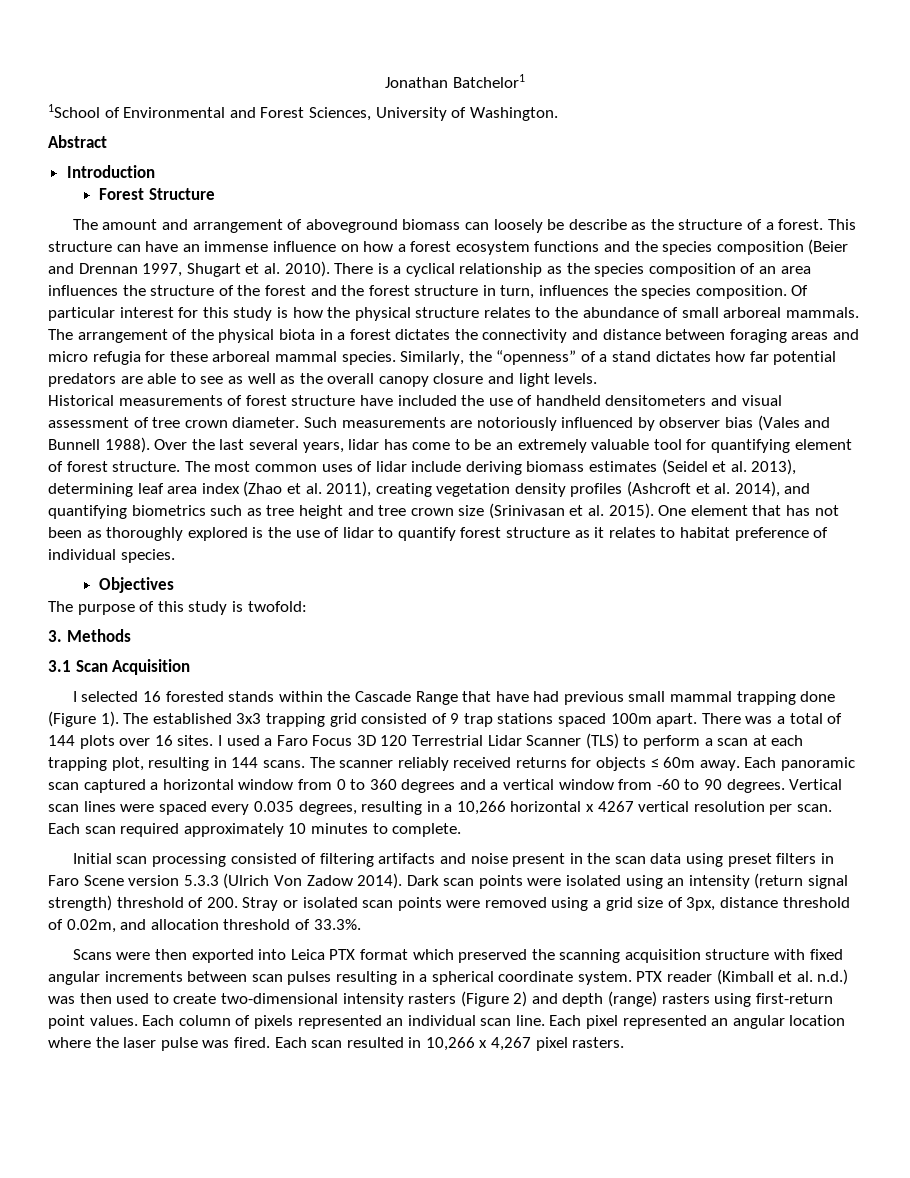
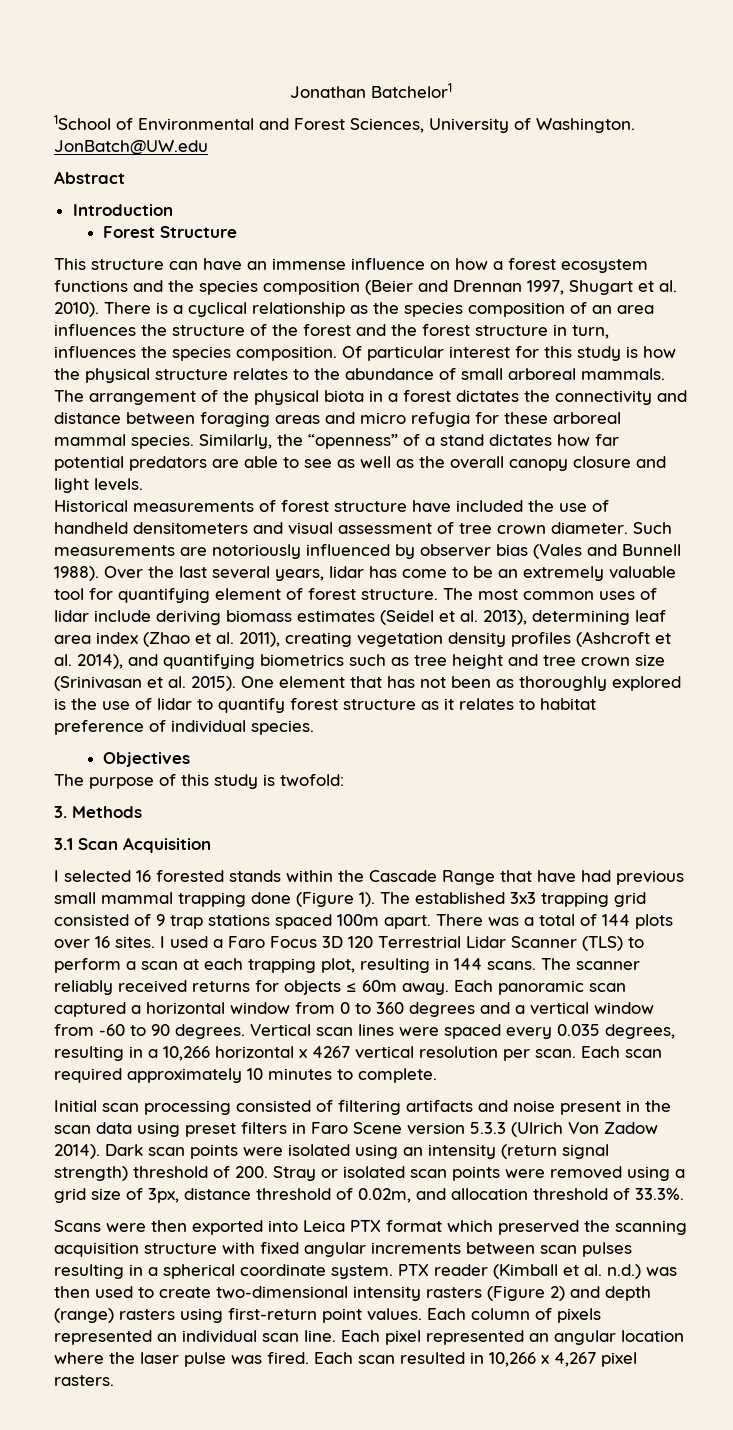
(558, 114) none -> [54,140,208,155] JonBatch@UW.edu
[72,219,824,233] The amount and arrangement of aboveground biomass can loosely be describe as the structure of a forest. -> (237, 232) none

